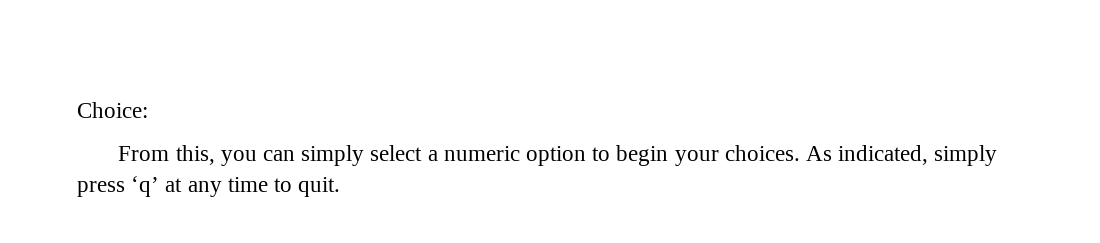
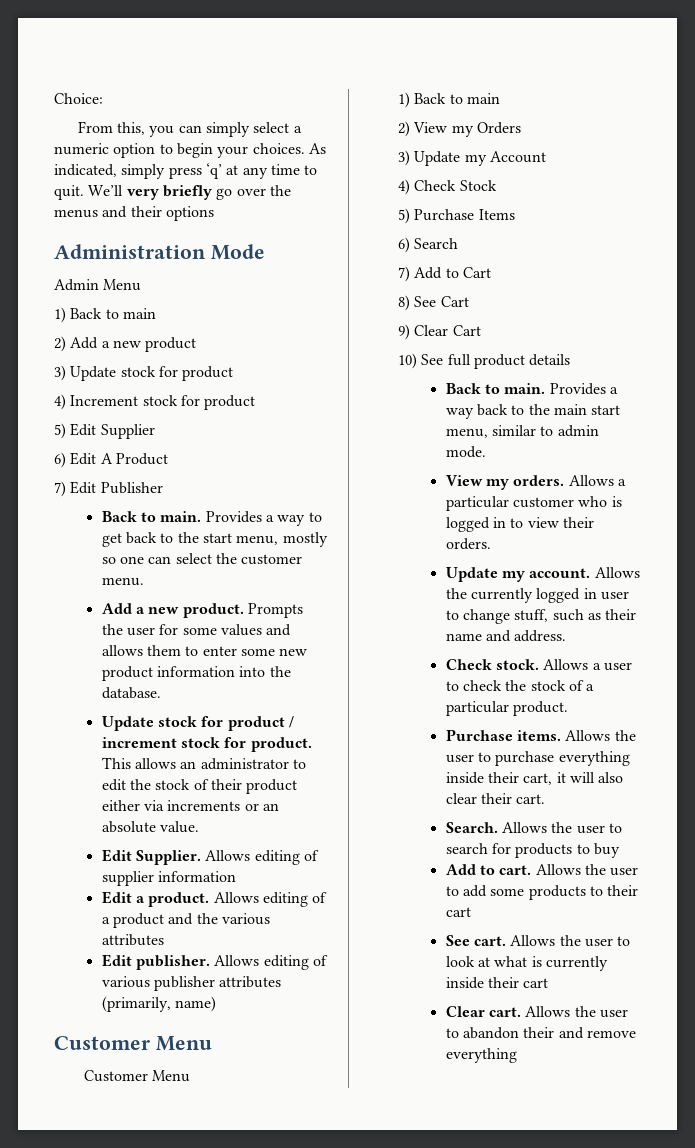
(341, 187) none -> [88,185,291,200] [54,206,214,221] [54,244,265,260] [54,279,142,291] [54,307,156,323] [54,336,197,352] [54,365,234,381] [54,394,256,410] [54,423,155,439] [54,452,168,468] [54,481,163,497] [101,511,322,526] [101,532,328,547] [101,553,303,565] [101,577,144,586] [101,603,303,618] [101,624,292,636] [101,645,308,656] [101,666,291,681] [101,687,161,699] [101,716,294,731] [101,737,312,752] [101,757,306,770] [101,779,298,794] [101,800,279,811] [101,821,200,833] [101,849,319,865] [101,871,237,886] [101,891,328,907] [101,913,270,928] [101,934,164,946] [101,954,328,970] [101,976,282,991] [101,996,217,1012] [54,1036,212,1051] [84,1070,191,1082] [398,92,501,108] [398,121,522,137] [398,150,547,166] [398,179,497,195] [398,208,515,224] [398,237,459,253] [398,266,492,282] [398,295,469,311] [398,324,481,340] [398,353,571,369] [445,383,619,395] [445,404,621,419] [445,425,599,438] [445,446,486,458] [445,475,627,490] [445,496,622,511] [445,517,595,532] [445,538,491,550] [445,567,640,582] [445,588,630,603] [445,609,637,624] [445,630,567,642] [445,659,633,671] [445,680,595,691] [445,701,569,716] [445,729,636,741] [445,751,630,766] [445,772,624,785] [445,793,546,804] [445,822,623,834] [445,843,621,858] [445,864,639,876] [445,885,639,900] [445,907,471,917] [445,935,631,947] [445,956,609,971] [445,977,549,989] [445,1006,629,1018] [445,1027,637,1039] [445,1048,517,1063] We’ll very briefly go over the menus and their options // Administration Mode // Admin Menu // 1) Back to main // 2) Add a new product // 3) Update stock for product // 4) Increment stock for product // 5) Edit Supplier // 6) Edit A Product // 7) Edit Publisher // Back to main. Provides a way to get back to the start menu, mostly so one can select the customer menu. // Add a new product. Prompts the user for some values and allows them to enter some new product information into the database. // Update stock for product / increment stock for product. This allows an administrator to edit the stock of their product either via increments or an absolute value. // Edit Supplier. Allows editing of supplier information // Edit a product. Allows editing of a product and the various attributes // Edit publisher. Allows editing of various publisher attributes (primarily, name) // Customer Menu // Customer Menu // 1) Back to main // 2) View my Orders // 3) Update my Account // 4) Check Stock // 5) Purchase Items // 6) Search // 7) Add to Cart // 8) See Cart // 9) Clear Cart // 10) See full product details // Back to main. Provides a way back to the main start menu, similar to admin mode. // View my orders. Allows a particular customer who is logged in to view their orders. // Update my account. Allows the currently logged in user to change stuff, such as their name and address. // Check stock. Allows a user to check the stock of a particular product. // Purchase items. Allows the user to purchase everything inside their cart, it will also clear their cart. // Search. Allows the user to search for products to buy // Add to cart. Allows the user to add some products to their cart // See cart. Allows the user to look at what is currently inside their cart // Clear cart. Allows the user to abandon their and remove everything

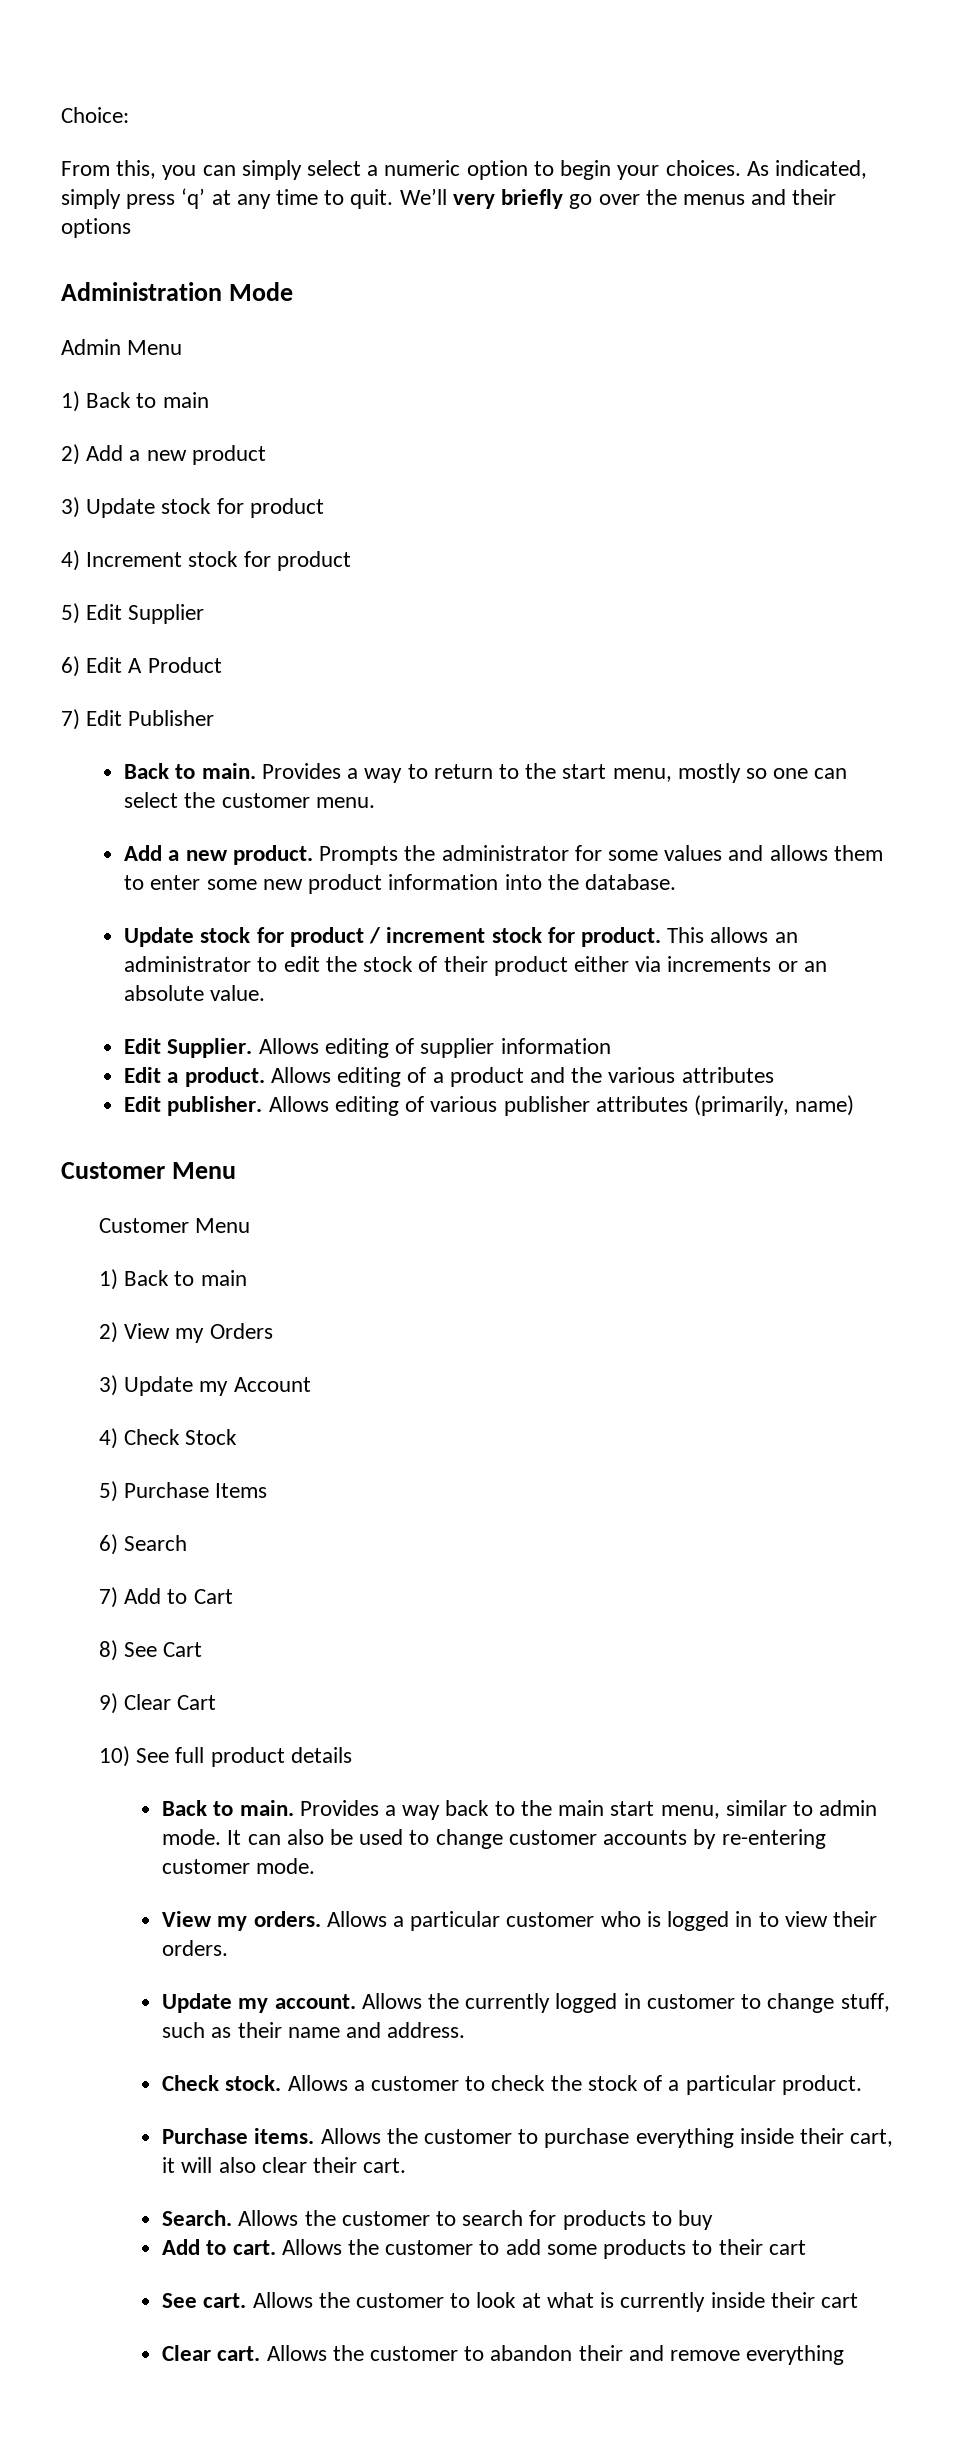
[101,532,158,547] get back -> [433,764,493,779] return
[127,627,156,636] user -> [441,845,569,861] administrator
(486, 452) none -> [227,1829,826,1849] [162,1858,316,1874] It can also be used to change customer accounts by re-entering customer mode.
[601,591,630,600] user -> [646,1994,735,2009] customer
[604,662,633,671] user -> [371,2076,460,2091] customer
[445,754,474,763] user -> [424,2129,513,2144] customer
[576,825,605,834] user -> [341,2211,430,2226] customer
[610,867,639,876] user -> [385,2240,474,2255] customer
[585,938,614,947] user -> [356,2293,445,2308] customer
[600,1009,629,1018] user -> [370,2346,459,2361] customer

